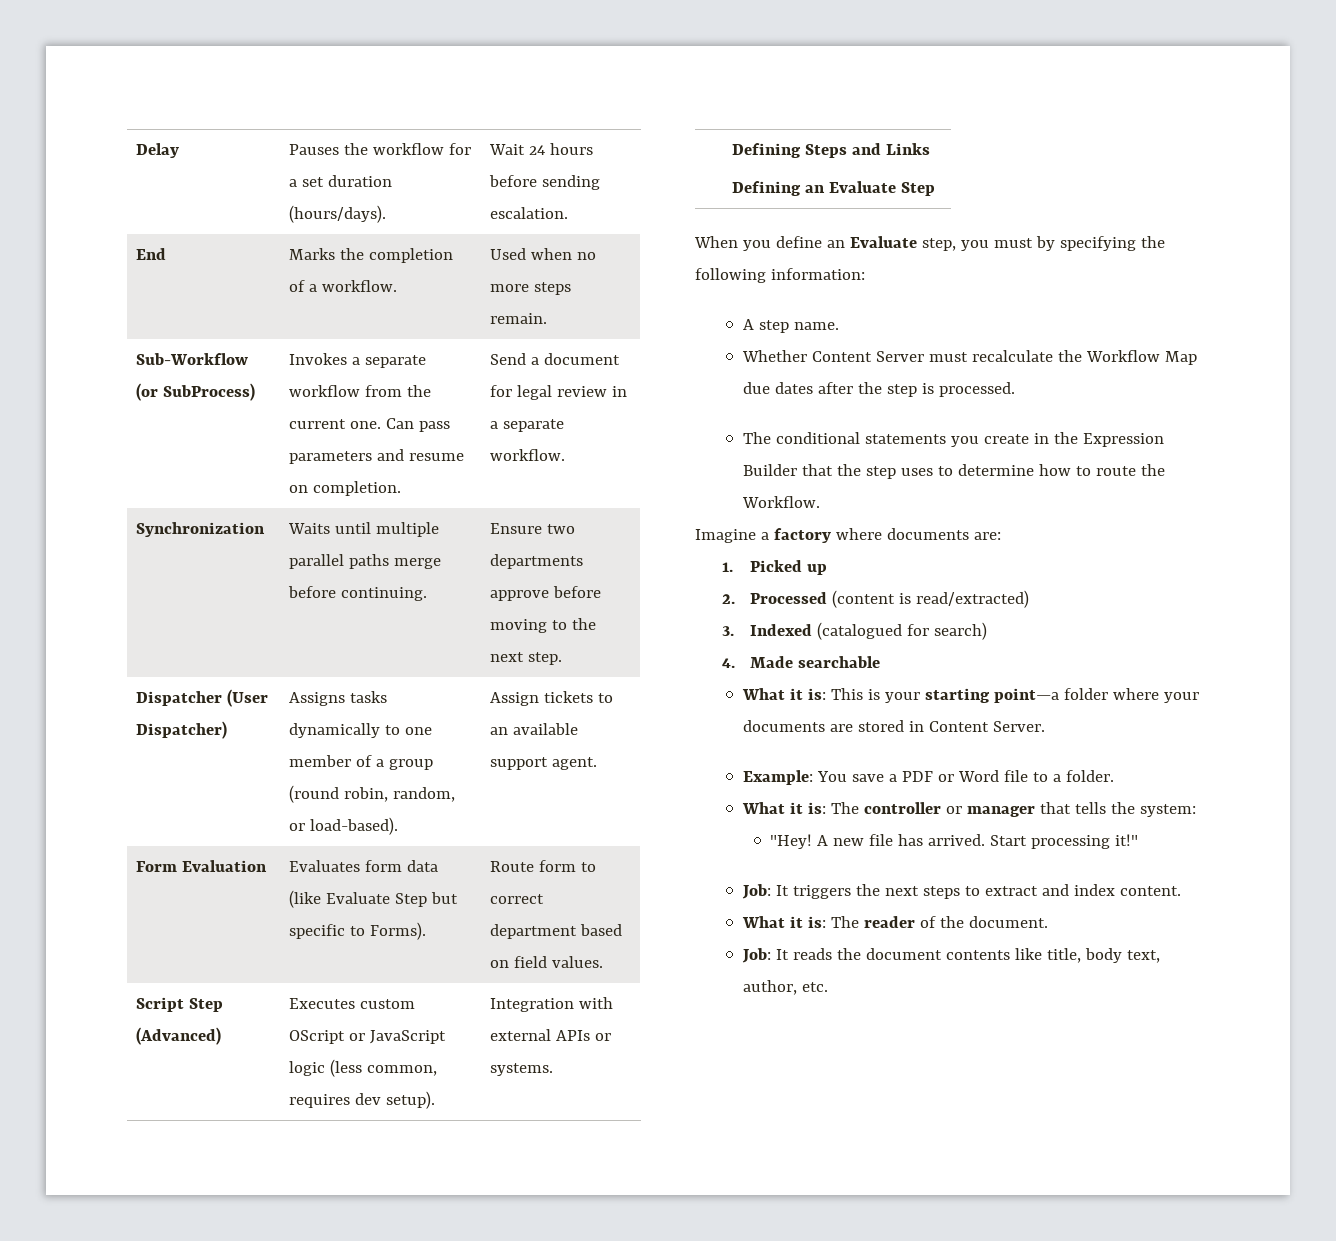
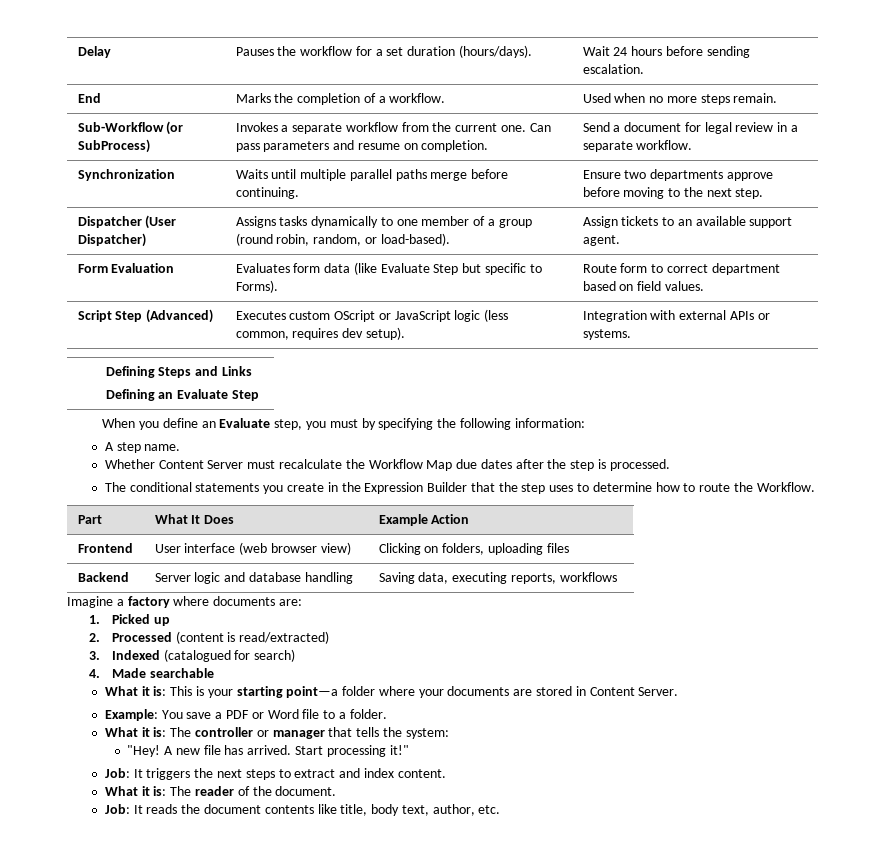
(820, 502) none -> [77,515,102,524] [154,514,235,524] [378,514,470,526] [77,543,133,553] [154,542,351,555] [378,543,569,555] [77,572,129,582] [154,572,353,584] [378,572,617,584] // Part | What It Does | Example Action // Frontend | User interface (web browser view) | Clicking on folders, uploading files // Backend | Server logic and database handling | Saving data, executing reports, workflows

